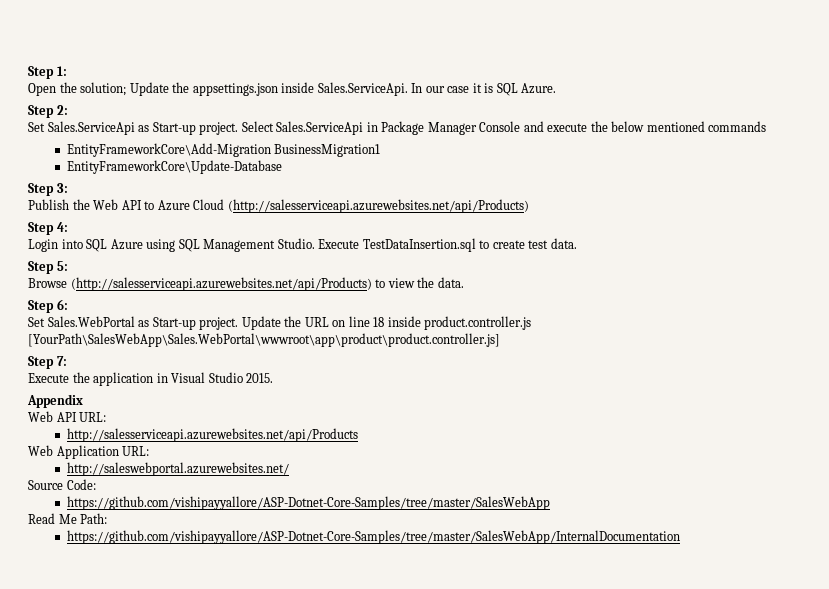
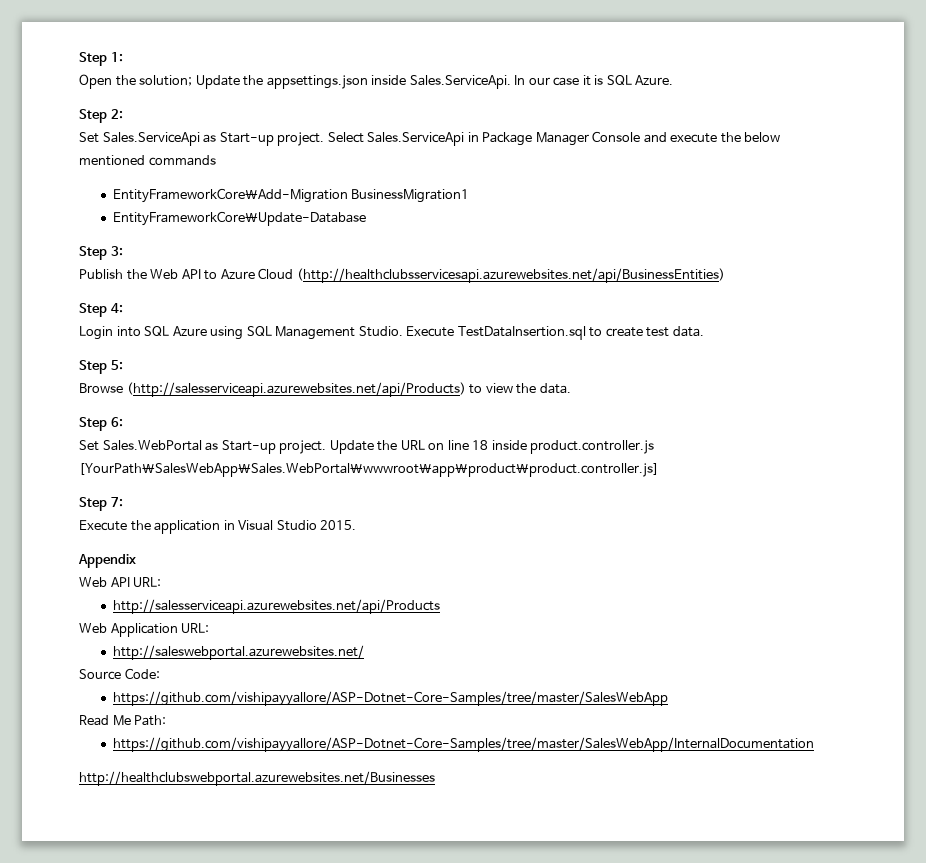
[227,199,529,213] (http://salesserviceapi.azurewebsites.net/api/Products) -> [296,268,725,283] (http://healthclubsservicesapi.azurewebsites.net/api/BusinessEntities)
(680, 537) none -> [79,771,435,786] // http://healthclubswebportal.azurewebsites.net/Businesses

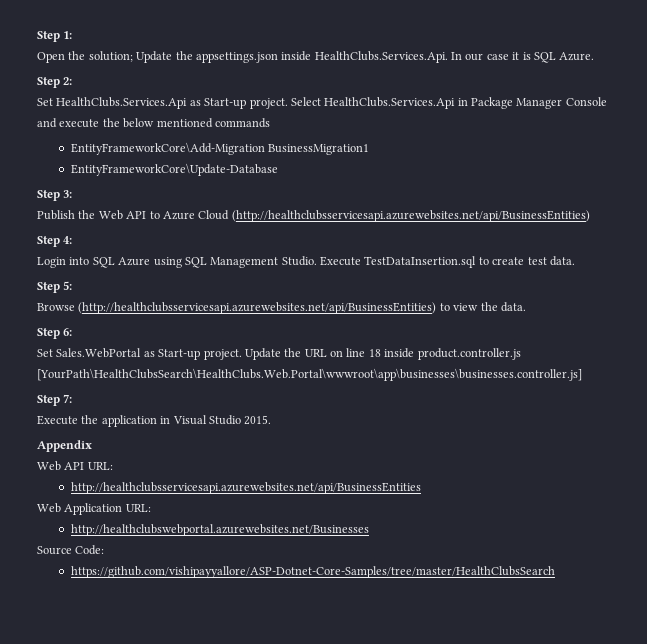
[409,75,511,89] Sales.ServiceApi. -> [314,51,448,63] HealthClubs.Services.Api.
[102,132,200,146] Sales.ServiceApi -> [56,97,188,109] HealthClubs.Services.Api
[367,132,465,146] Sales.ServiceApi -> [324,97,456,109] HealthClubs.Services.Api
[126,382,466,397] (http://salesserviceapi.azurewebsites.net/api/Products) -> [78,302,437,314] (http://healthclubsservicesapi.azurewebsites.net/api/BusinessEntities)
[79,463,659,477] [YourPath\SalesWebApp\Sales.WebPortal\wwwroot\app\product\product.controller.js] -> [37,368,582,381] [YourPath\HealthClubsSearch\HealthClubs.Web.Portal\wwwroot\app\businesses\businesses.controller.js]
[112,599,440,614] http://salesserviceapi.azurewebsites.net/api/Products -> [70,482,421,494] http://healthclubsservicesapi.azurewebsites.net/api/BusinessEntities
[112,645,364,660] http://saleswebportal.azurewebsites.net/ -> [70,524,369,536] http://healthclubswebportal.azurewebsites.net/Businesses
[112,691,668,706] [79,715,167,726] [112,737,814,752] [79,771,435,786] https://github.com/vishipayyallore/ASP-Dotnet-Core-Samples/tree/master/SalesWebApp // Read Me Path: // https://github.com/vishipayyallore/ASP-Dotnet-Core-Samples/tree/master/SalesWebApp/InternalDocumentation // http://healthclubswebportal.azurewebsites.net/Businesses -> [70,566,555,578] https://github.com/vishipayyallore/ASP-Dotnet-Core-Samples/tree/master/HealthClubsSearch

